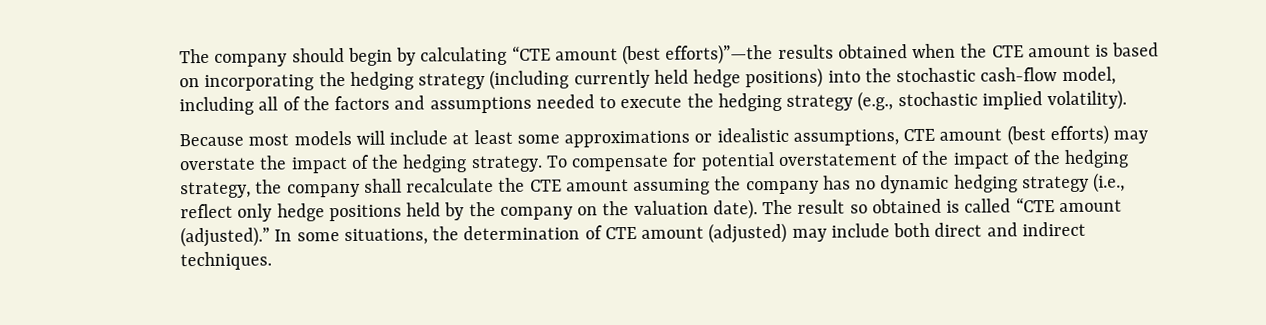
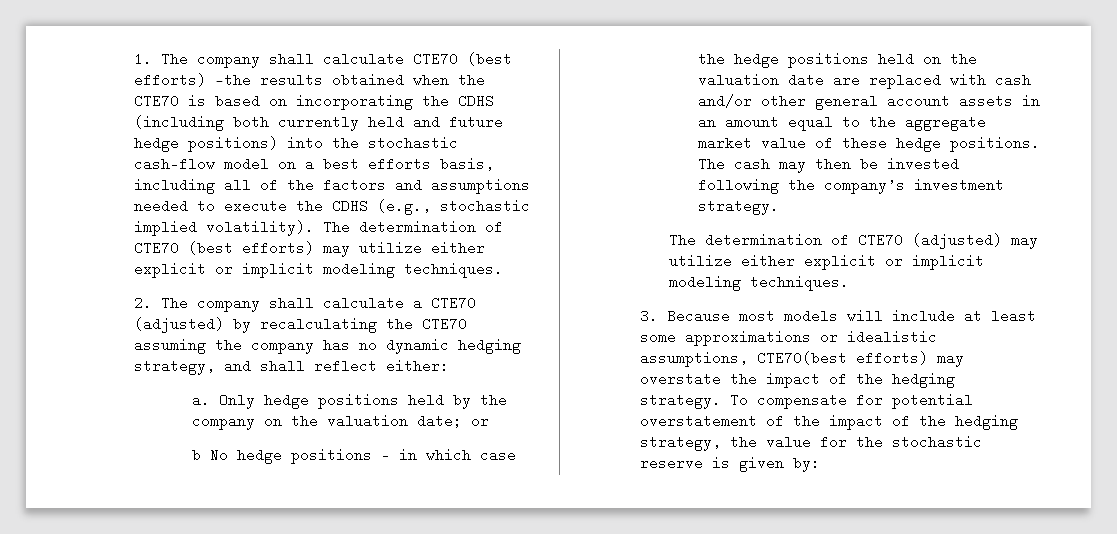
[178,44,774,67] The company should begin by calculating “CTE amount (best efforts)”—the -> [133,52,512,68] [133,73,251,87] 1. The company shall calculate CTE70 (best efforts) —the
[991,44,1091,58] CTE amount -> [133,94,179,108] CTE70
[349,69,689,91] hedging strategy (including currently held -> [457,94,494,108] [133,115,503,131] CDHS (including both currently held and future
[1061,66,1116,86] model, -> [223,157,494,171] model on a best efforts basis,
[717,92,854,112] hedging strategy -> [331,199,368,213] CDHS
(1128, 100) // -> [322,220,503,234] [133,241,485,257] [133,262,503,278] [133,296,476,312] [133,317,467,333] [133,338,521,354] [133,359,449,375] [191,393,507,409] [191,414,489,430] [191,448,516,464] [697,52,977,68] [697,73,1031,89] [697,94,1040,110] [697,115,986,131] [697,136,1040,152] [697,157,959,173] [697,178,1004,194] [697,199,779,215] [668,233,1038,249] [668,254,984,270] [668,275,849,291] [639,309,658,323] The determination of CTE70 (best efforts) may utilize either explicit or implicit modeling techniques. // 2. The company shall calculate a CTE70 (adjusted) by recalculating the CTE70 assuming the company has no dynamic hedging strategy, and shall reflect either: // a. Only hedge positions held by the company on the valuation date; or // b No hedge positions – in which case the hedge positions held on the valuation date are replaced with cash and/or other general account assets in an amount equal to the aggregate market value of these hedge positions. The cash may then be invested following the company’s investment strategy. // The determination of CTE70 (adjusted) may utilize either explicit or implicit modeling techniques. // 3.
[903,125,1046,146] CTE amount (best -> [756,351,847,365] CTE70(best
[286,172,1126,198] [179,197,1123,222] [179,221,1086,248] [179,251,272,271] company shall recalculate the CTE amount assuming the company has no dynamic hedging strategy (i.e., reflect only hedge positions held by the company on the valuation date). The result so obtained is called “CTE amount (adjusted).” In some situations, the determination of CTE amount (adjusted) may include both direct and indirect techniques. -> [765,435,982,449] [639,456,820,472] value for the stochastic reserve is given by:

